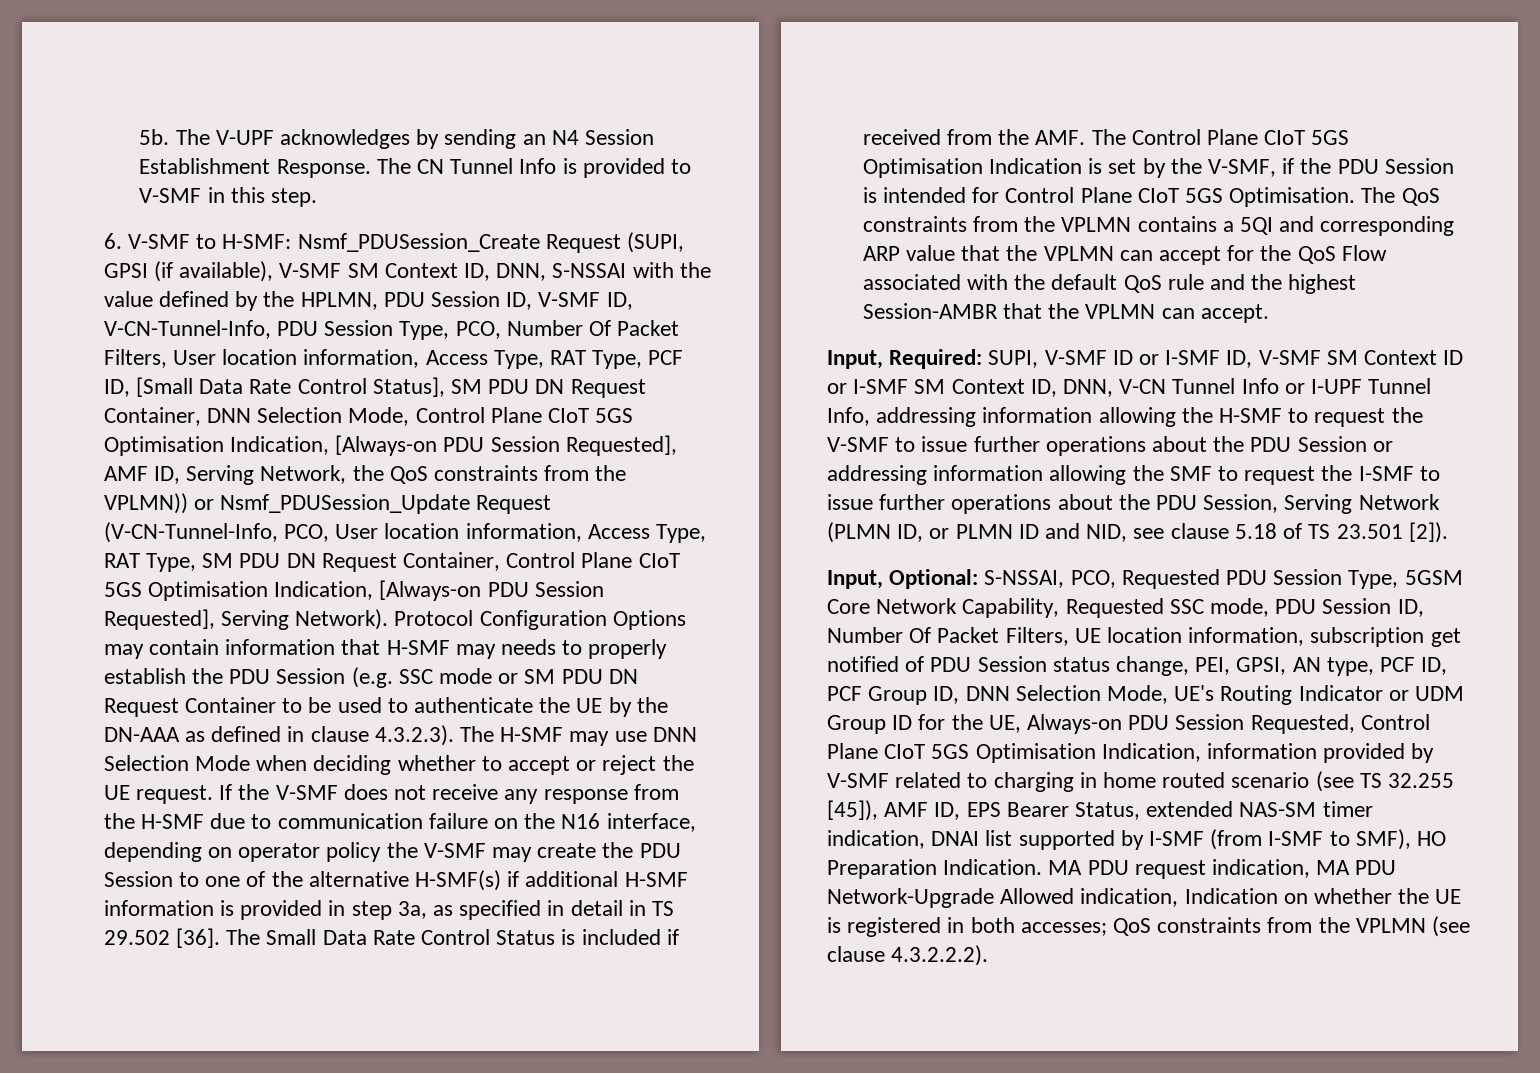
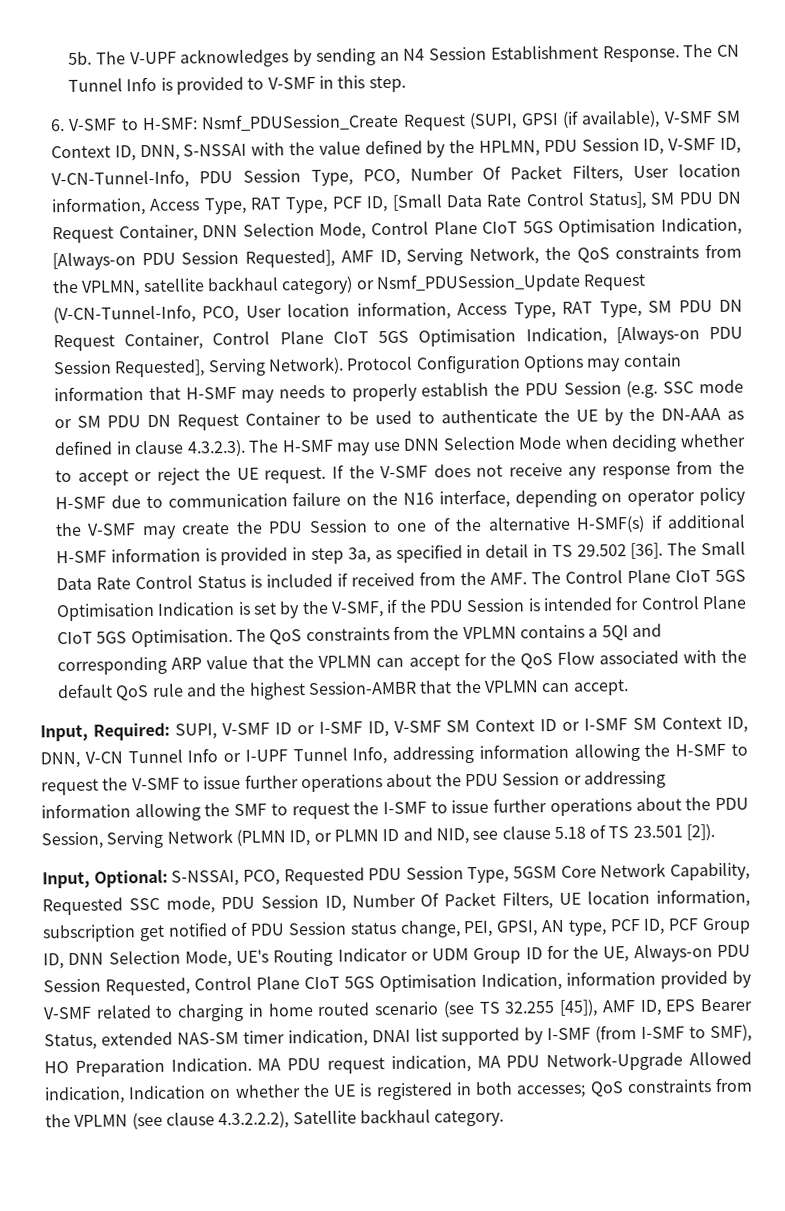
[103,493,188,514] VPLMN)) -> [81,276,354,297] VPLMN, satellite backhaul category)
[891,945,989,966] 4.3.2.2.2). -> [218,1108,505,1130] 4.3.2.2.2), Satellite backhaul category.

